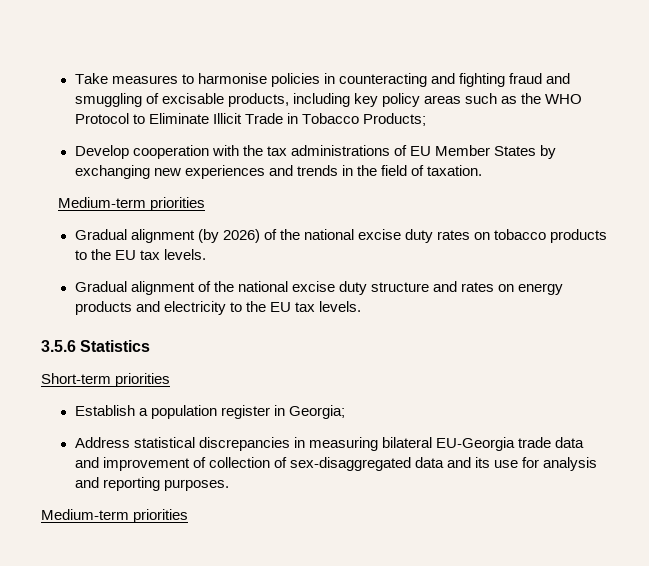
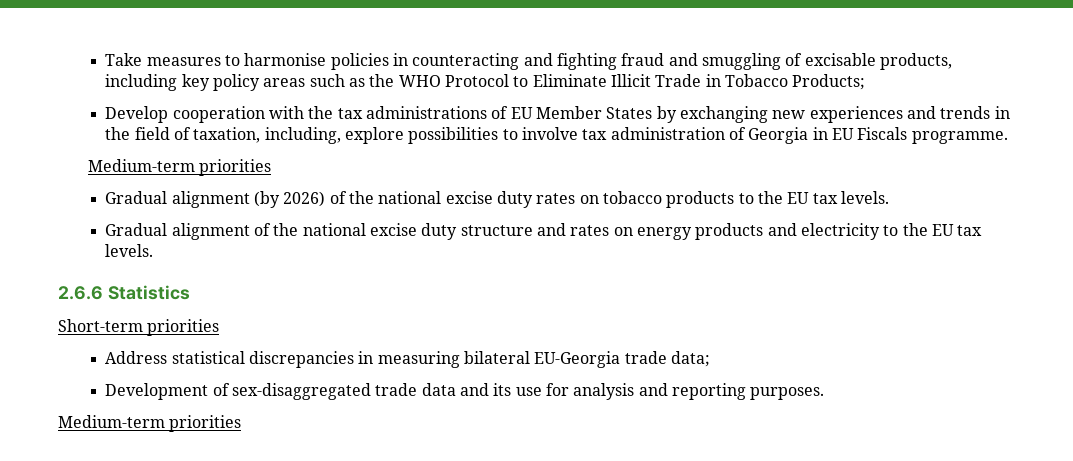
[427,165,483,176] taxation. -> [193,127,1008,144] taxation, including, explore possibilities to involve tax administration of Georgia in EU Fiscals programme.
[41,340,76,352] 3.5.6 -> [58,286,103,300] 2.6.6
[74,405,346,419] // Establish a population register in Georgia; -> (220, 327) none
[555,437,585,448] [74,457,270,471] data and improvement of collection -> [670,351,710,367] [105,383,209,400] data; // Development
(412, 464) none -> [375,383,418,396] trade

